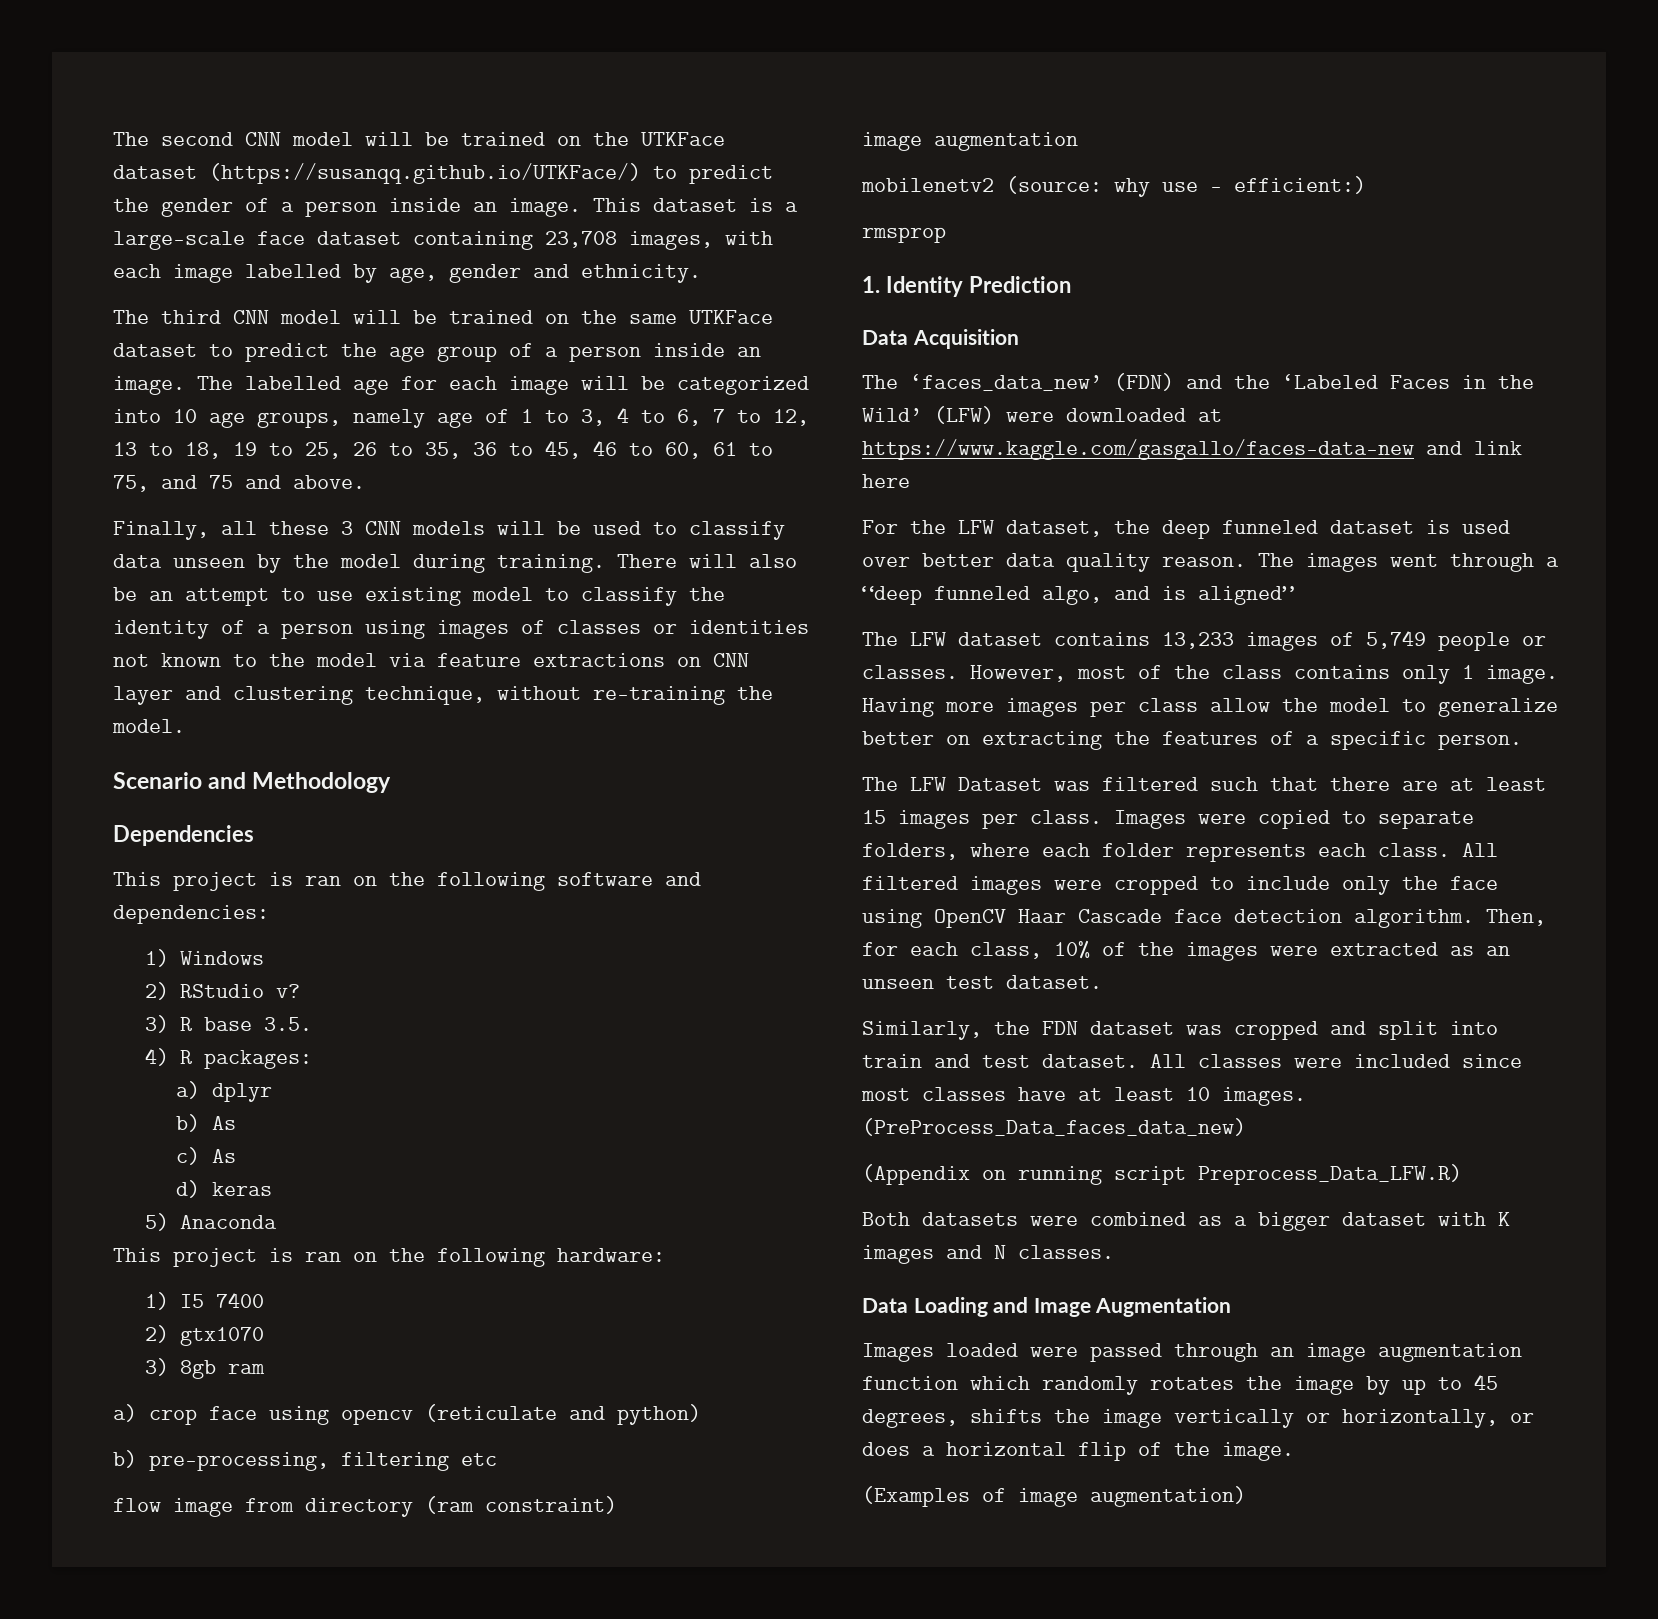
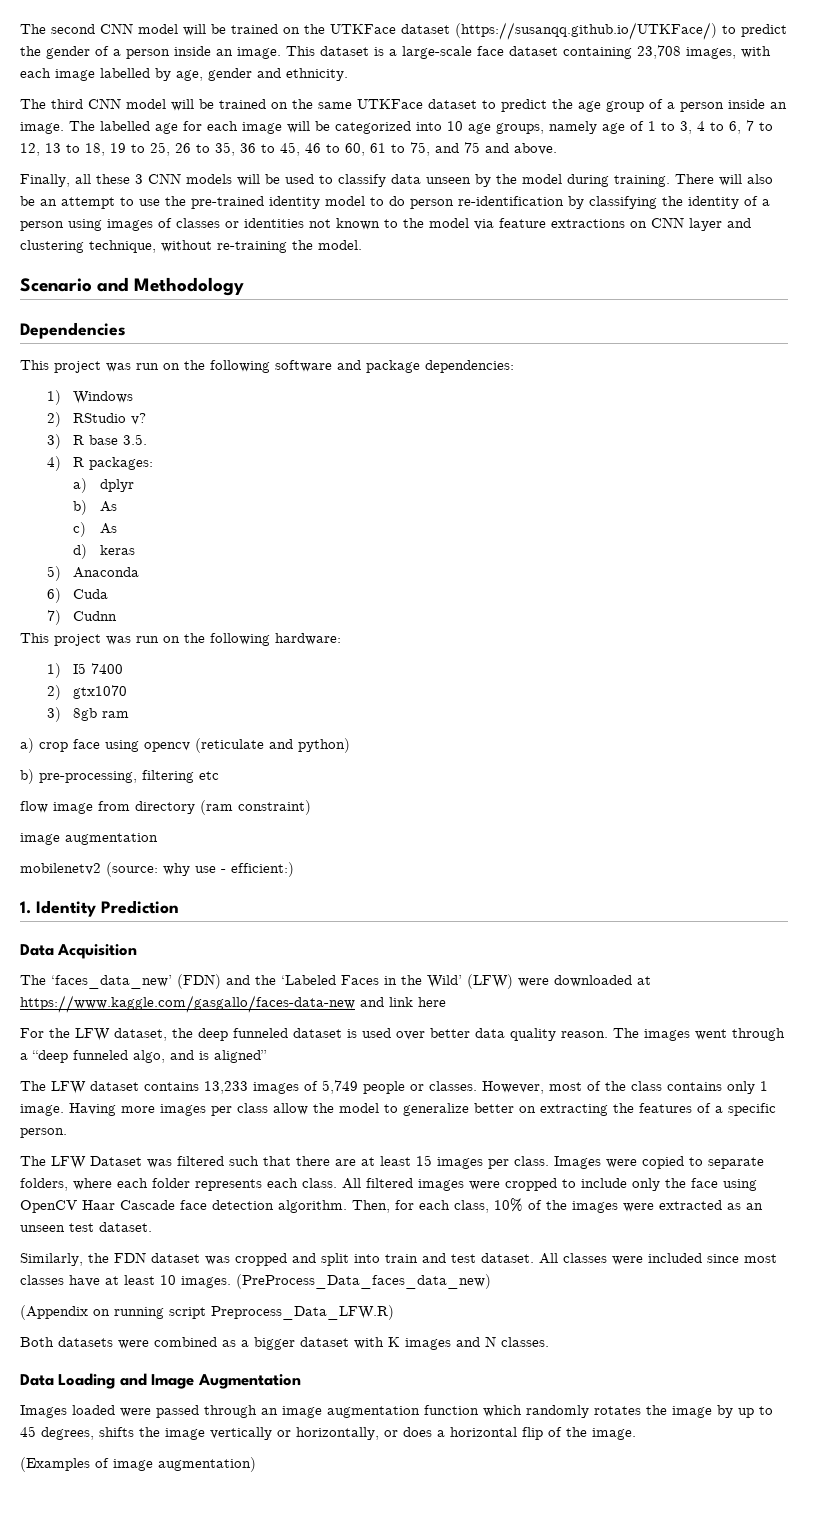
[365,587,677,606] existing model to classify -> [165,196,657,209] the pre-trained identity model to do person re-identification by classifying
[269,872,341,886] is ran -> [106,363,159,372] was run
(701, 879) none -> [366,360,420,373] package
[113,1248,341,1267] // This project is ran -> [46,588,109,603] [46,610,118,625] [20,633,159,646] // 6) Cuda // 7) Cudnn // This project was run
[862,227,946,243] // rmsprop -> (294, 869) none

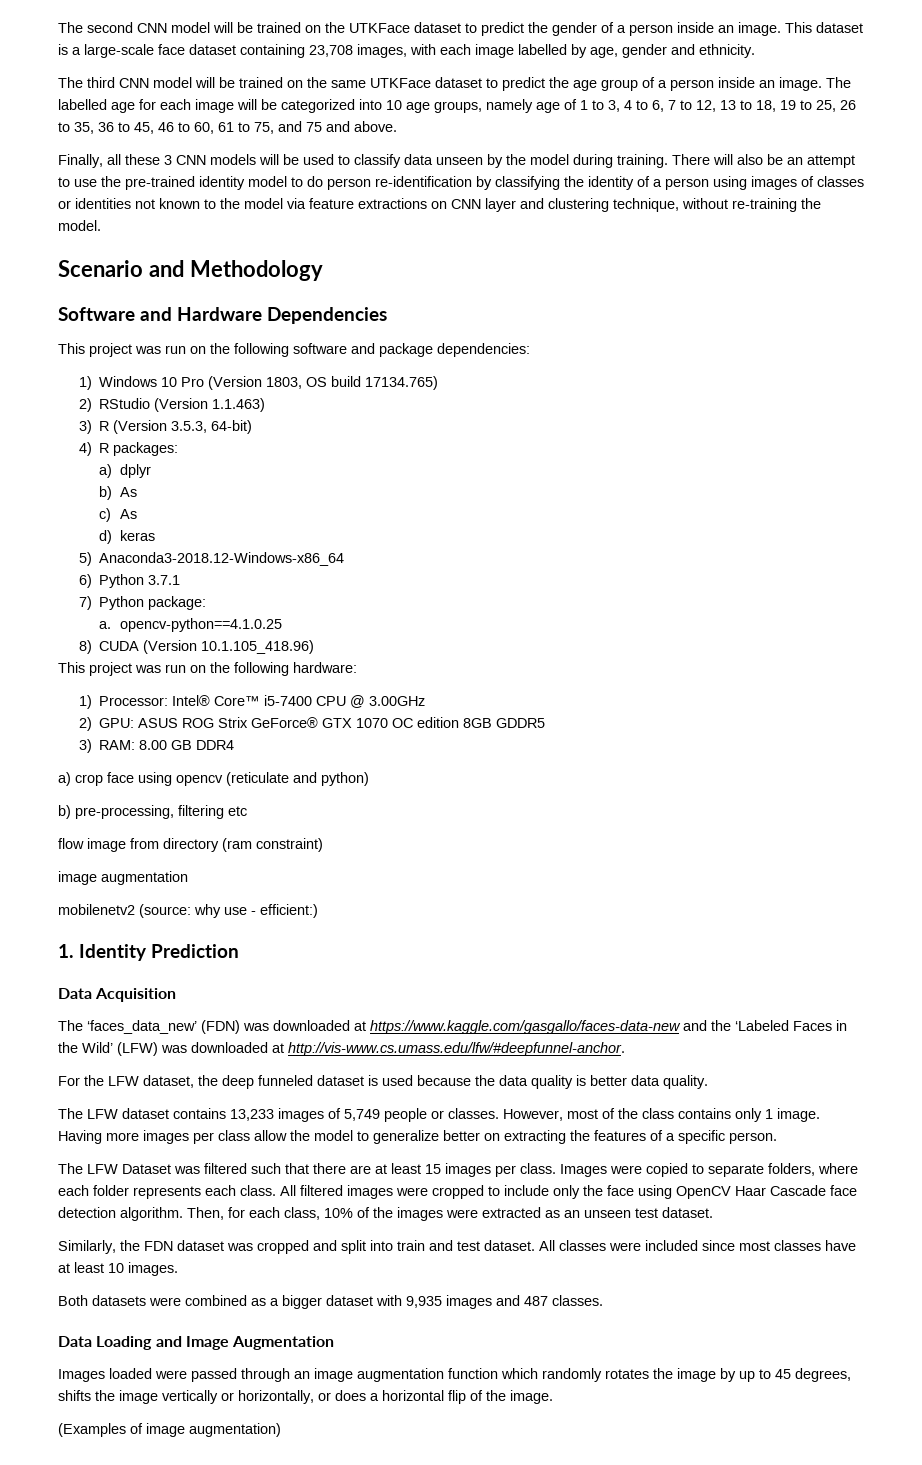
[455,22,717,40] (https://susanqq.github.io/UTKFace/) -> (461, 27) none
(245, 286) none -> [58,307,262,321] Software and Hardware
(134, 397) none -> [161,376,439,390] 10 Pro (Version 1803, OS build 17134.765)
[131,413,147,425] v? -> [154,398,266,412] (Version 1.1.463)
[89,434,148,445] base 3.5. -> [113,420,253,434] (Version 3.5.3, 64-bit)
[73,567,140,578] Anaconda -> [99,552,345,566] Anaconda3-2018.12-Windows-x86_64
[73,589,109,599] Cuda -> [99,574,181,588] Python 3.7.1
[73,611,118,621] Cudnn -> [99,596,207,610] [99,618,283,632] [78,640,315,654] Python package: // a. opencv-python==4.1.0.25 // 8) CUDA (Version 10.1.105_418.96)
[73,663,124,674] [46,685,128,700] [46,707,130,722] I5 7400 // 2) gtx1070 // 3) 8gb ram -> [99,695,426,708] [78,717,546,731] [78,739,235,753] Processor: Intel® Core™ i5-7400 CPU @ 3.00GHz // 2) GPU: ASUS ROG Strix GeForce® GTX 1070 OC edition 8GB GDDR5 // 3) RAM: 8.00 GB DDR4
(221, 981) none -> [243,1020,681,1034] was downloaded at https://www.kaggle.com/gasgallo/faces-data-new
[518,975,651,987] [20,995,446,1013] were downloaded at https://www.kaggle.com/gasgallo/faces-data-new and link here -> [161,1042,625,1056] was downloaded at http://vis-www.cs.umass.edu/lfw/#deepfunnel-anchor.
[396,1028,785,1041] [20,1050,267,1063] over better data quality reason. The images went through a “deep funneled algo, and is aligned” -> [417,1075,708,1089] because the data quality is better data quality.
[236,1274,491,1289] [20,1305,394,1320] (PreProcess_Data_faces_data_new) // (Appendix on running script Preprocess_Data_LFW.R) -> (178, 1269) none
[388,1337,400,1347] K -> [406,1296,442,1308] 9,935
[485,1336,496,1347] N -> [524,1296,548,1306] 487

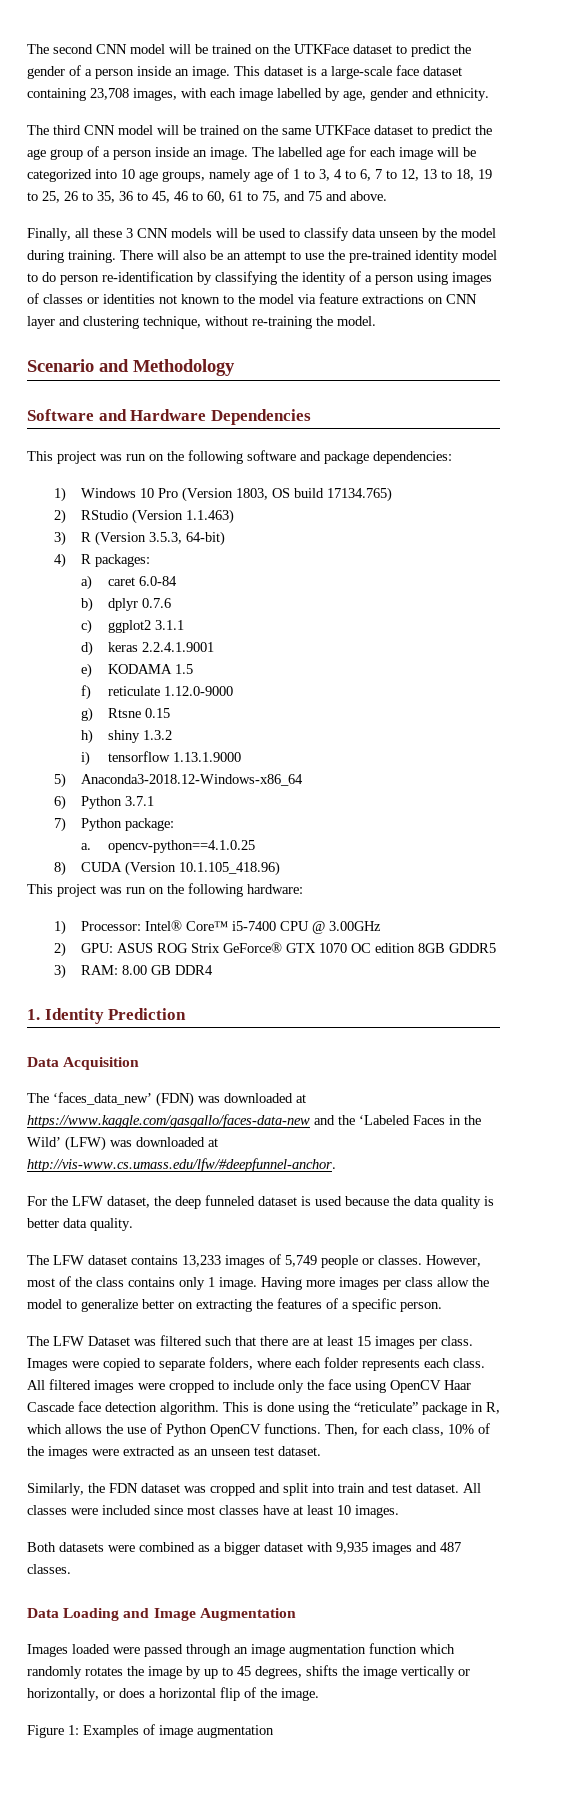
[120,464,152,478] [99,486,138,500] dplyr // b) As -> [107,576,177,586] [80,597,171,612] caret 6.0-84 // b) dplyr 0.7.6
[120,509,138,519] As -> [107,620,184,633] ggplot2 3.1.1
(156, 535) none -> [141,642,214,652] [80,663,193,678] [80,685,233,700] [80,707,170,722] [80,729,172,744] [80,751,241,766] 2.2.4.1.9001 // e) KODAMA 1.5 // f) reticulate 1.12.0-9000 // g) Rtsne 0.15 // h) shiny 1.3.2 // i) tensorflow 1.13.1.9000
[58,772,369,786] [58,805,247,819] [58,838,323,852] [58,871,188,885] [58,904,318,918] // a) crop face using opencv (reticulate and python) // b) pre-processing, filtering etc // flow image from directory (ram constraint) // image augmentation // mobilenetv2 (source: why use - efficient:) -> (213, 970) none
(183, 1214) none -> [223,1402,500,1415] [27,1423,321,1437] This is done using the “reticulate” package in R, which allows the use of Python OpenCV functions.
[58,1423,126,1437] (Examples -> [27,1725,139,1738] Figure 1: Examples
[189,1423,281,1437] augmentation) -> [197,1725,274,1738] augmentation

